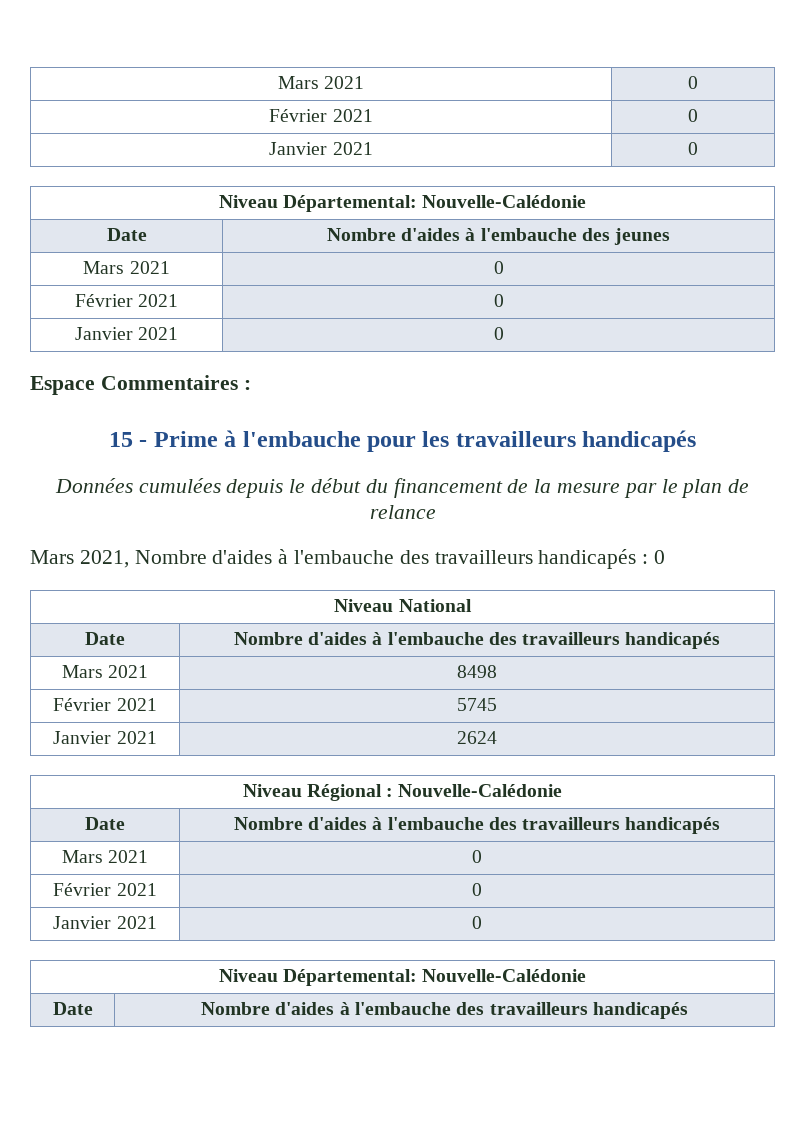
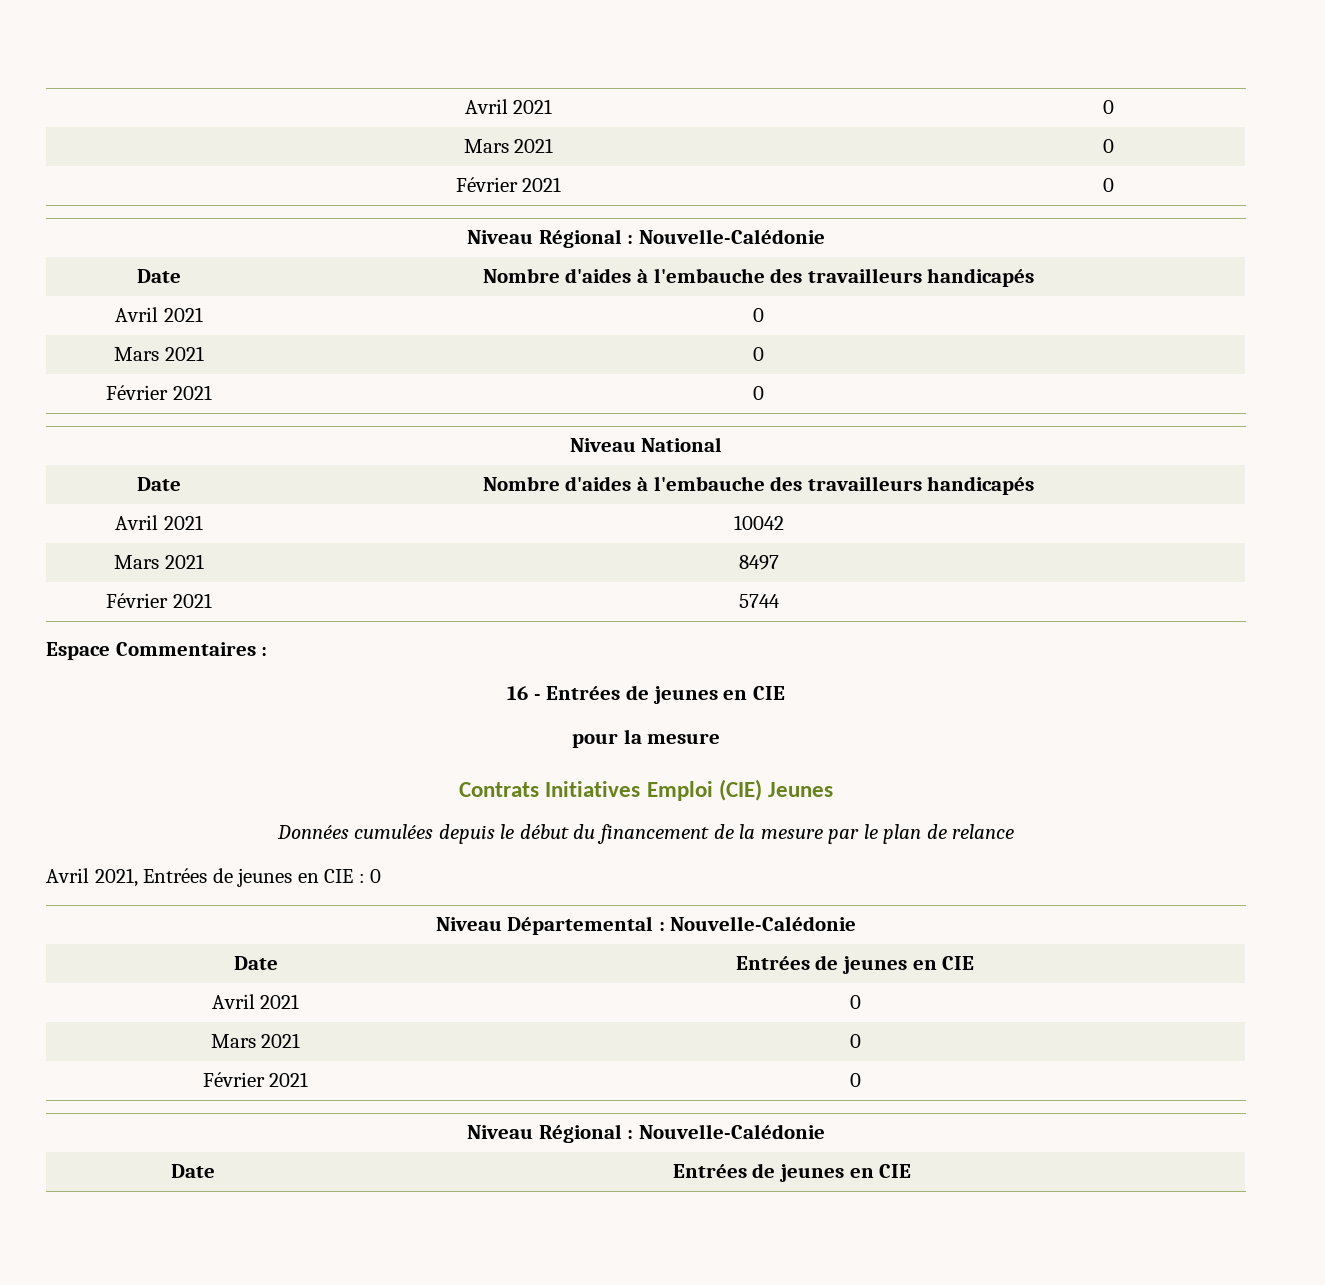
[277,76,365,89] [688,76,699,89] [269,109,373,122] [688,109,699,122] [269,142,373,155] [688,142,699,155] [218,195,587,212] [106,228,147,241] [326,228,671,245] [83,261,170,274] [493,261,504,274] [74,294,179,307] [493,294,504,307] [74,327,179,340] [493,327,504,340] [30,375,251,395] [108,430,697,452] Mars 2021 | 0 // Février 2021 | 0 // Janvier 2021 | 0 // Niveau Départemental: Nouvelle-Calédonie // Date | Nombre d'aides à l'embauche des jeunes // Mars 2021 | 0 // Février 2021 | 0 // Janvier 2021 | 0 // Espace Commentaires : // 15 - Prime à l'embauche pour les travailleurs handicapés -> [464,99,553,114] [1102,100,1114,114] [463,138,554,153] [1102,139,1114,153] [455,177,562,192] [1102,178,1114,192] [467,229,825,248] [137,269,181,283] [482,268,1035,287] [115,307,203,322] [753,308,765,322] [114,346,204,361] [753,347,765,361] [106,385,212,400] [753,386,765,400] [569,437,723,452] [137,477,181,491] [482,476,1035,495] [115,515,203,530] [733,515,784,530] [114,554,204,569] [738,555,779,570] [106,593,212,608] [738,594,780,608] [46,642,268,660] [507,685,785,704] [571,729,721,748] [459,779,833,801] Avril 2021 | 0 // Mars 2021 | 0 // Février 2021 | 0 // Niveau Régional : Nouvelle-Calédonie // Date | Nombre d'aides à l'embauche des travailleurs handicapés // Avril 2021 | 0 // Mars 2021 | 0 // Février 2021 | 0 // Niveau National // Date | Nombre d'aides à l'embauche des travailleurs handicapés // Avril 2021 | 10042 // Mars 2021 | 8497 // Février 2021 | 5744 // Espace Commentaires : // 16 - Entrées de jeunes en CIE // pour la mesure // Contrats Initiatives Emploi (CIE) Jeunes
[30,549,666,569] [334,599,472,612] [85,632,125,645] [233,632,721,649] [61,665,149,678] [457,665,497,678] [53,698,157,711] [457,698,497,711] [53,731,157,744] [457,731,497,744] [242,784,563,801] [85,817,125,830] [233,817,721,834] [61,850,149,863] [472,850,482,863] [53,883,157,896] [472,883,482,896] [53,916,157,929] [472,916,482,929] [218,969,587,986] [52,1002,93,1015] [201,1002,688,1019] Mars 2021, Nombre d'aides à l'embauche des travailleurs handicapés : 0 // Niveau National // Date | Nombre d'aides à l'embauche des travailleurs handicapés // Mars 2021 | 8498 // Février 2021 | 5745 // Janvier 2021 | 2624 // Niveau Régional : Nouvelle-Calédonie // Date | Nombre d'aides à l'embauche des travailleurs handicapés // Mars 2021 | 0 // Février 2021 | 0 // Janvier 2021 | 0 // Niveau Départemental: Nouvelle-Calédonie // Date | Nombre d'aides à l'embauche des travailleurs handicapés -> [46,868,382,887] [435,916,857,935] [233,956,278,970] [735,955,975,974] [211,994,300,1009] [849,995,861,1009] [210,1033,301,1048] [849,1034,861,1048] [202,1072,309,1087] [849,1073,861,1087] [467,1124,825,1143] [170,1164,215,1178] [672,1163,912,1182] Avril 2021, Entrées de jeunes en CIE : 0 // Niveau Départemental : Nouvelle-Calédonie // Date | Entrées de jeunes en CIE // Avril 2021 | 0 // Mars 2021 | 0 // Février 2021 | 0 // Niveau Régional : Nouvelle-Calédonie // Date | Entrées de jeunes en CIE

